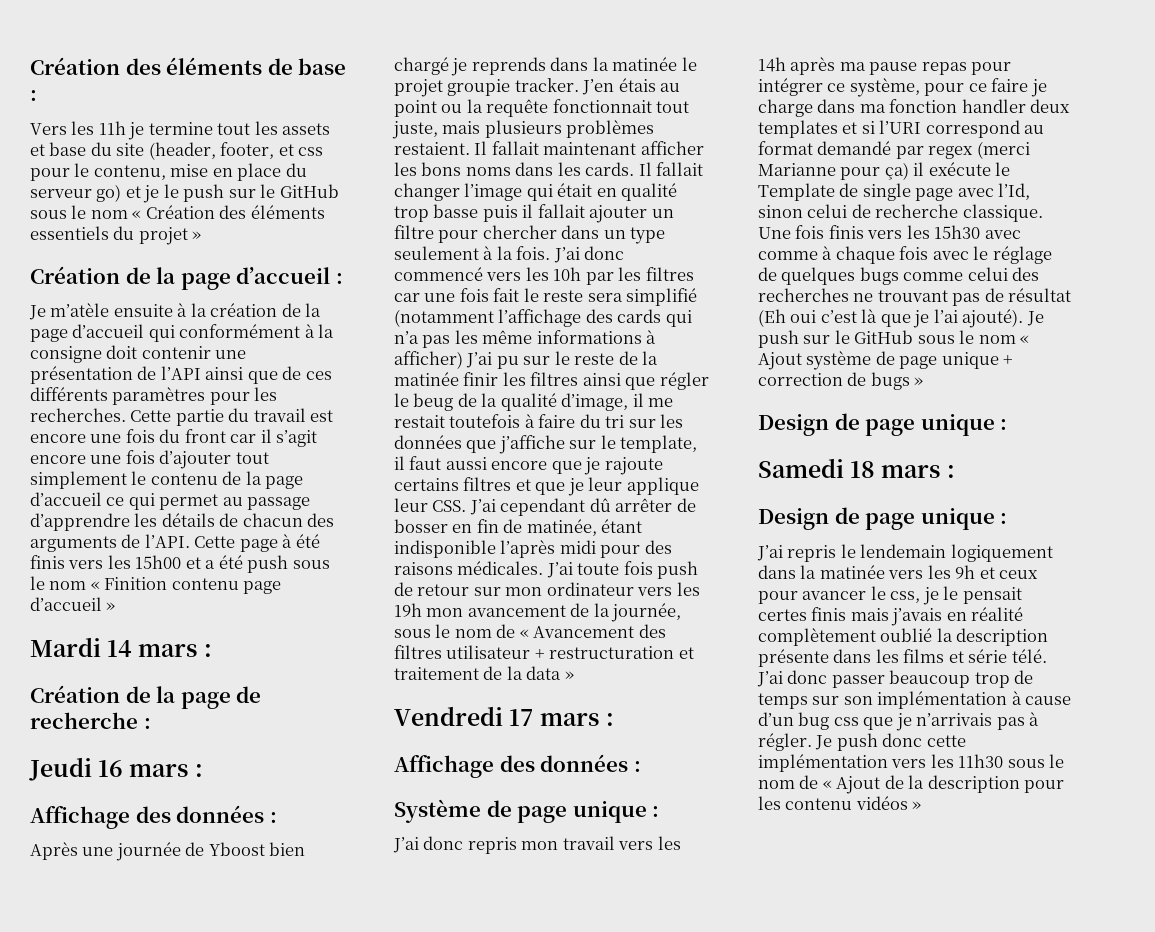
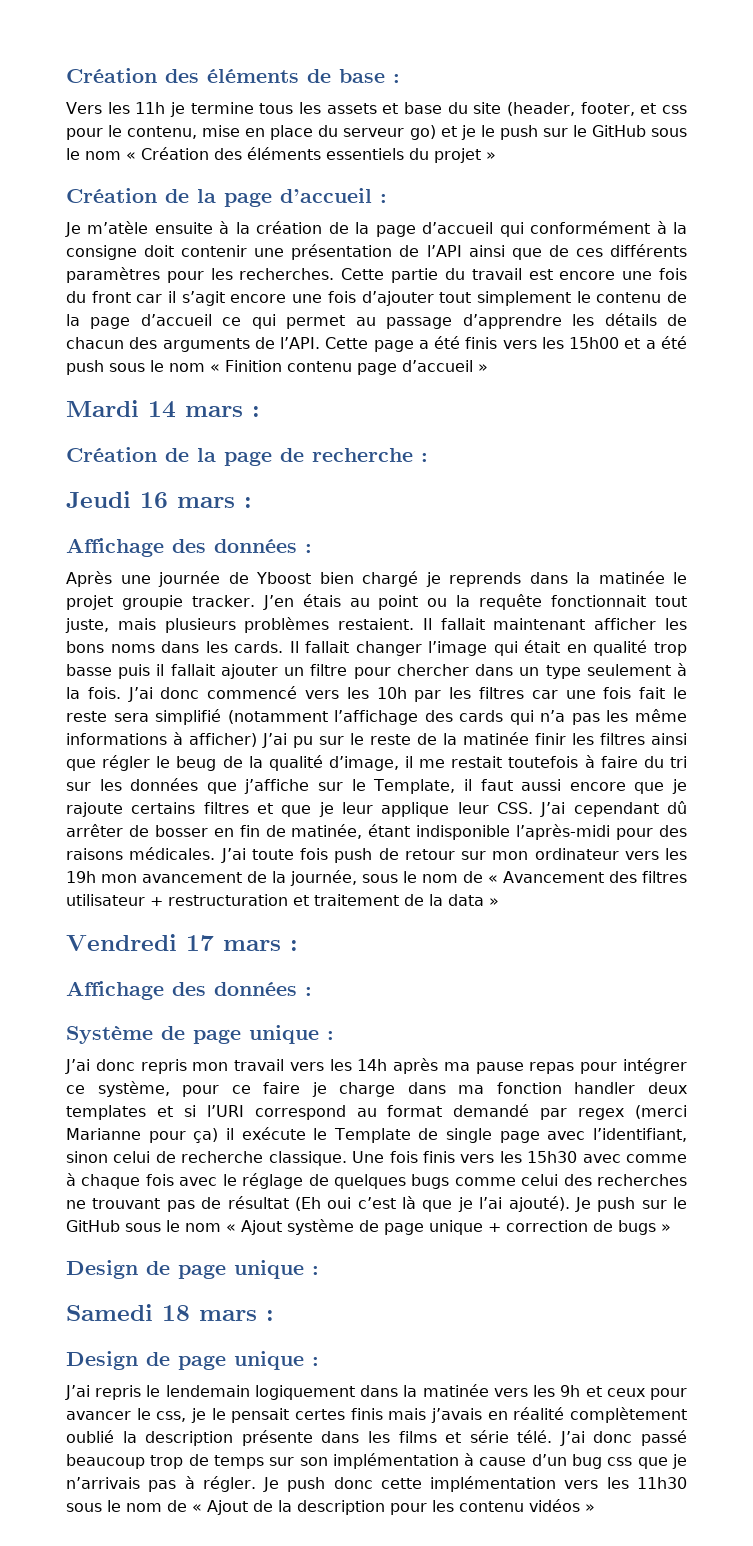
[217,123,251,135] tout -> [259,103,294,114] tous
[282,534,293,548] à -> [418,340,429,349] a
[620,435,698,453] template, -> [373,779,456,794] Template,
[500,540,596,558] l’après midi -> [516,824,611,840] l’après-midi
[998,183,1031,200] l’Id, -> [593,1128,687,1142] l’identifiant,
[831,675,885,688] passer -> [641,1430,687,1446] passé

